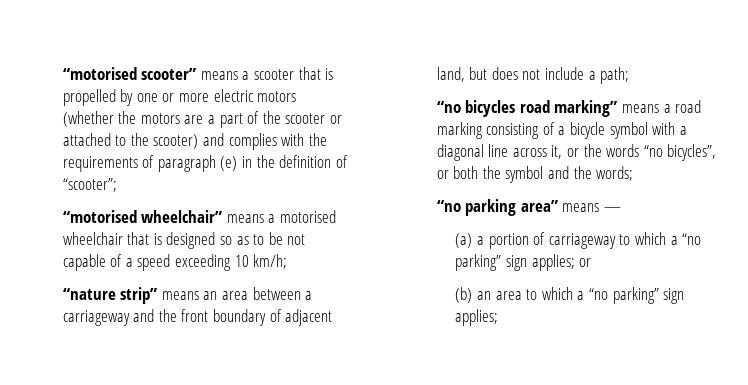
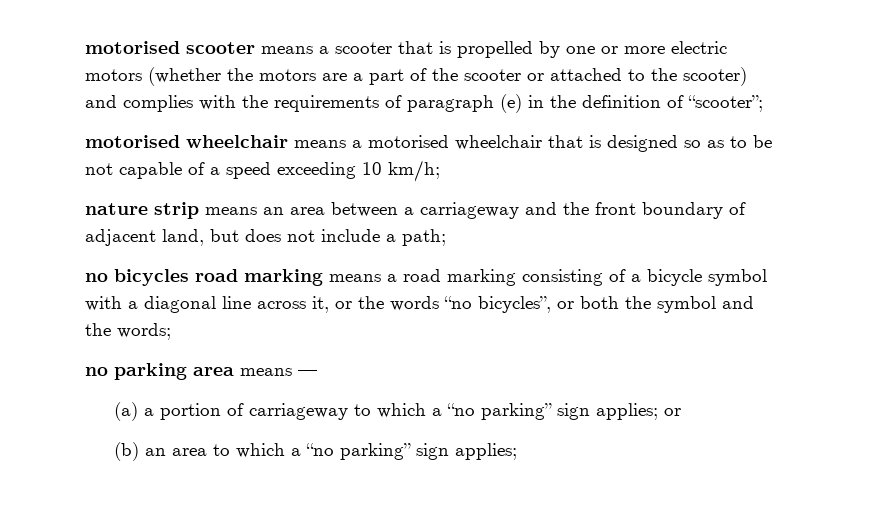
[62,67,197,80] “motorised scooter” -> [84,41,255,54] motorised scooter
[62,210,223,223] “motorised wheelchair” -> [84,135,288,148] motorised wheelchair
[62,287,158,304] “nature strip” -> [84,202,199,219] nature strip
[436,101,461,113] “no -> [84,273,108,282] no
[554,100,618,117] marking” -> [243,269,323,286] marking
[436,199,558,216] “no parking area” -> [84,363,234,380] no parking area

